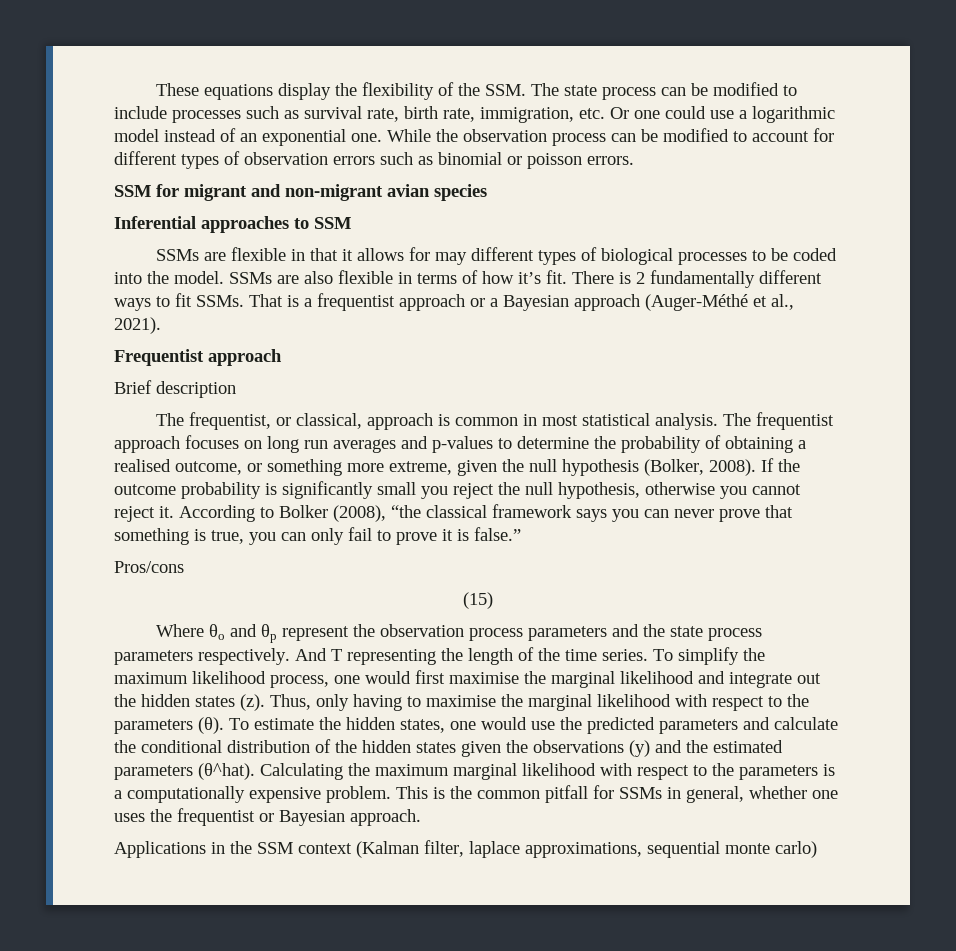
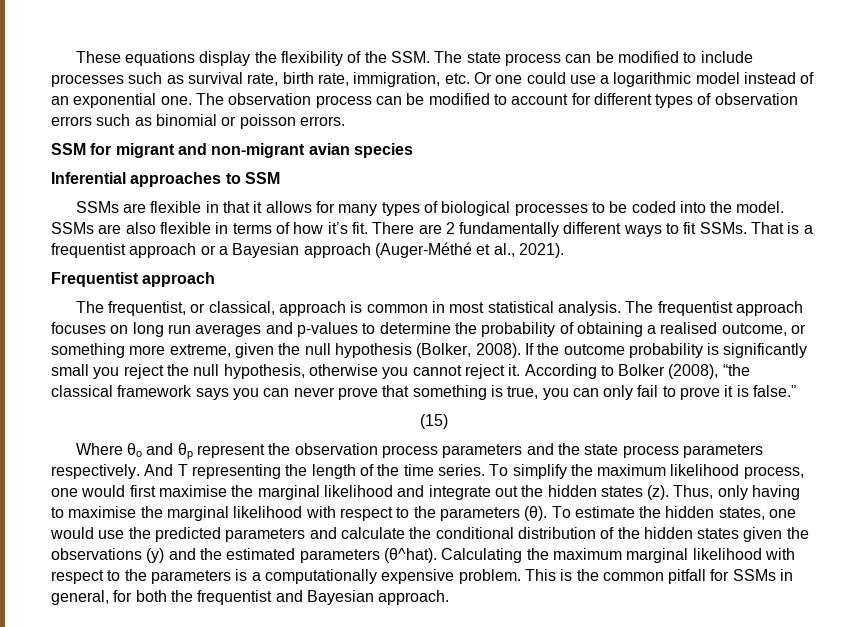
[387,129,458,142] While the -> [195,93,224,105] The
[434,247,534,265] may different -> [338,204,378,216] many
[619,272,631,284] is -> [418,224,442,234] are
[114,380,236,398] // Brief description -> (216, 279) none
[114,561,184,573] // Pros/cons -> (797, 391) none
[749,786,838,799] [114,813,145,822] whether one uses -> [113,590,167,602] for both
[259,813,274,822] or -> [275,590,303,602] and
[114,840,817,858] // Applications in the SSM context (Kalman filter, laplace approximations, sequential monte carlo) -> (450, 597) none

